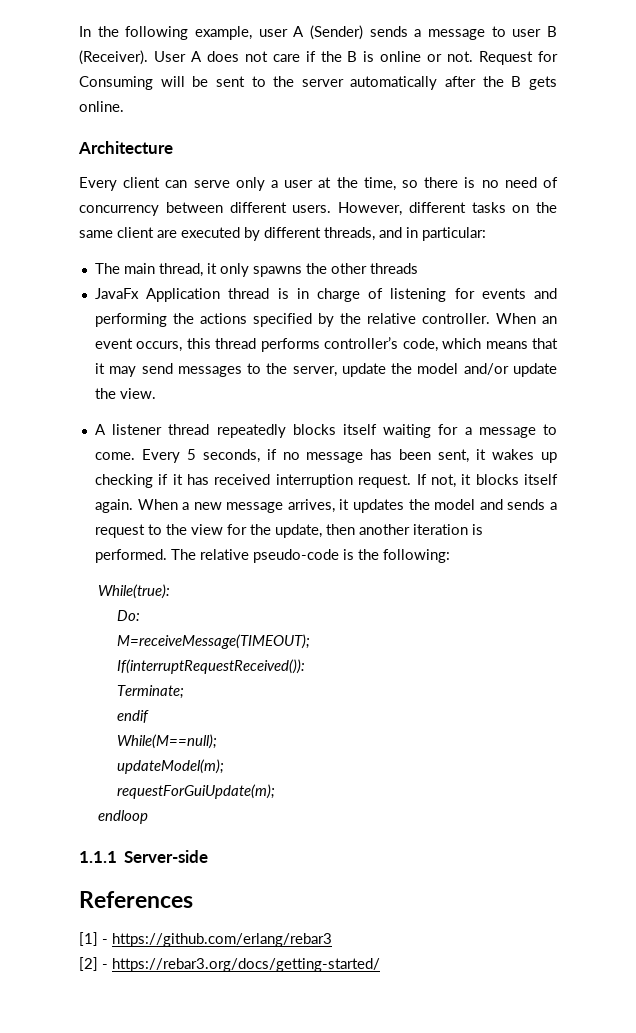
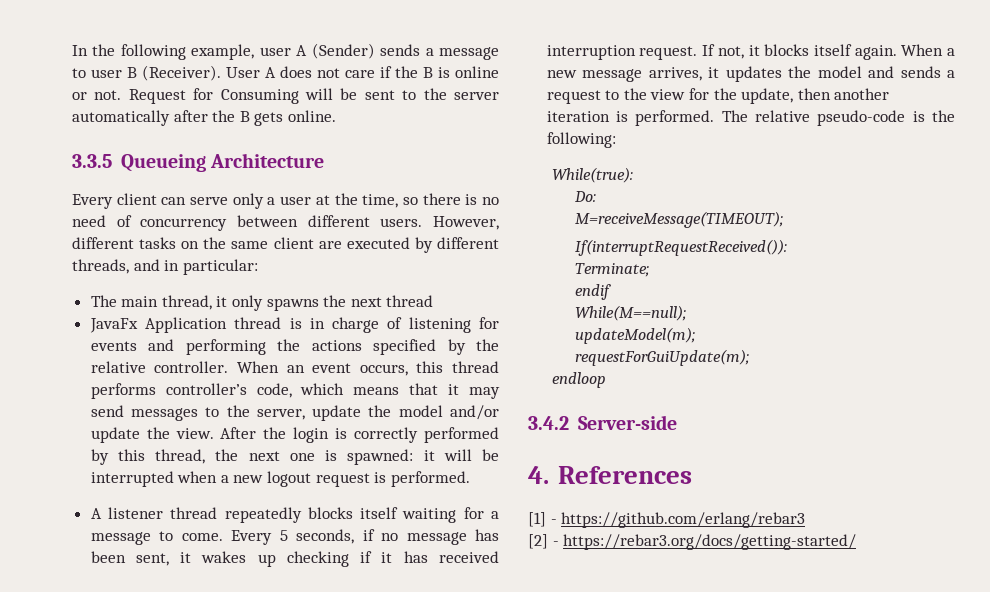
(124, 106) none -> [72,154,206,172] 3.3.5 Queueing
[330,263,418,274] other threads -> [350,295,434,307] next thread
(156, 393) none -> [220,427,499,443] [90,449,499,465] [90,471,470,487] After the login is correctly performed by this thread, the next one is spawned: it will be interrupted when a new logout request is performed.
[79,851,117,863] 1.1.1 -> [528,416,569,430] 3.4.2
(209, 856) none -> [528,466,549,484] 4.

